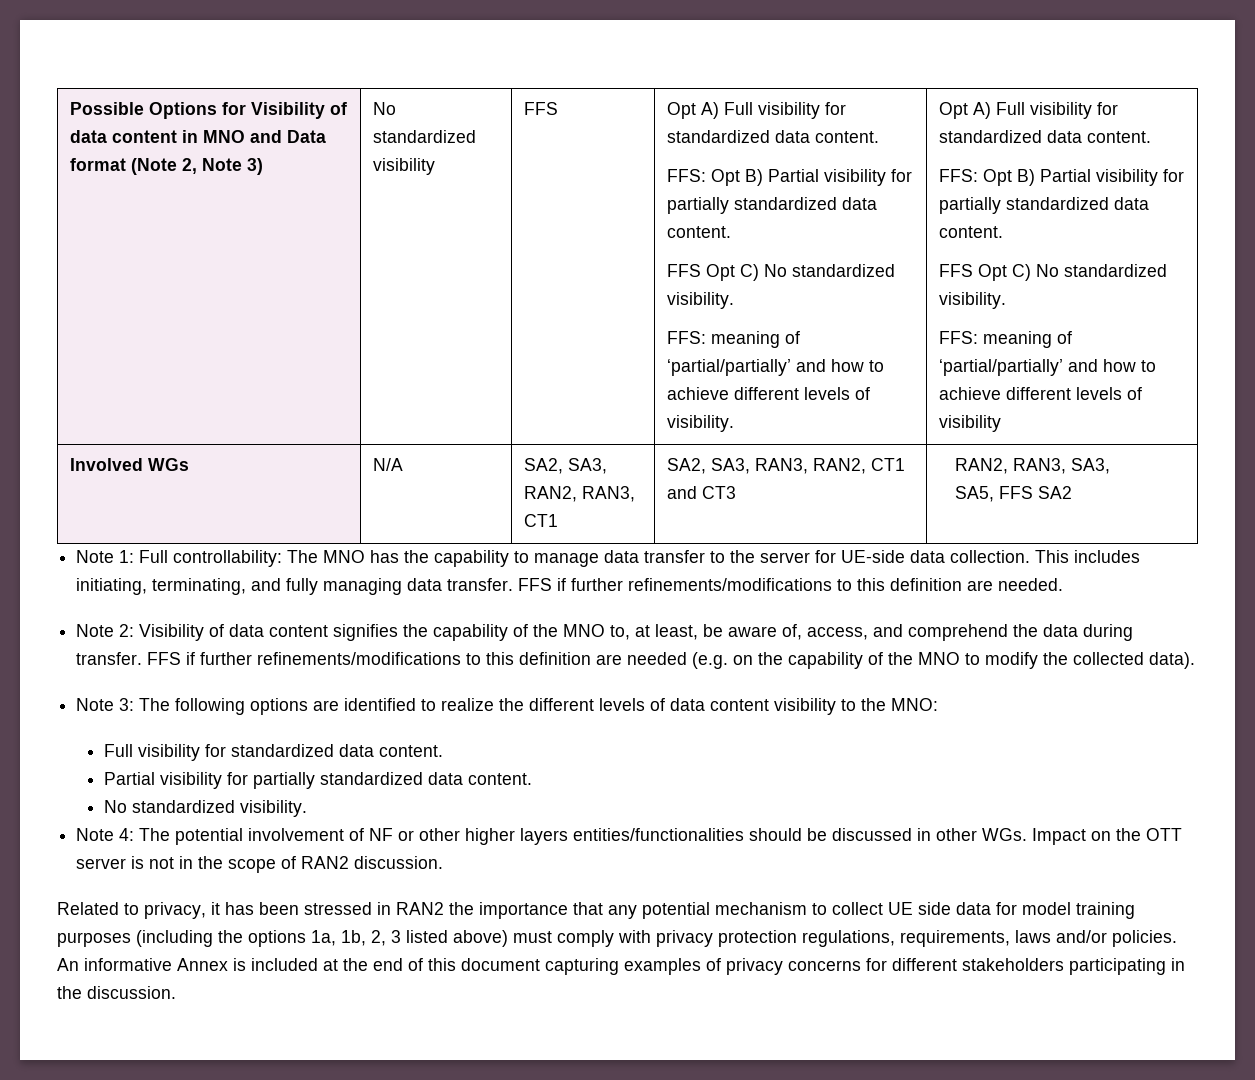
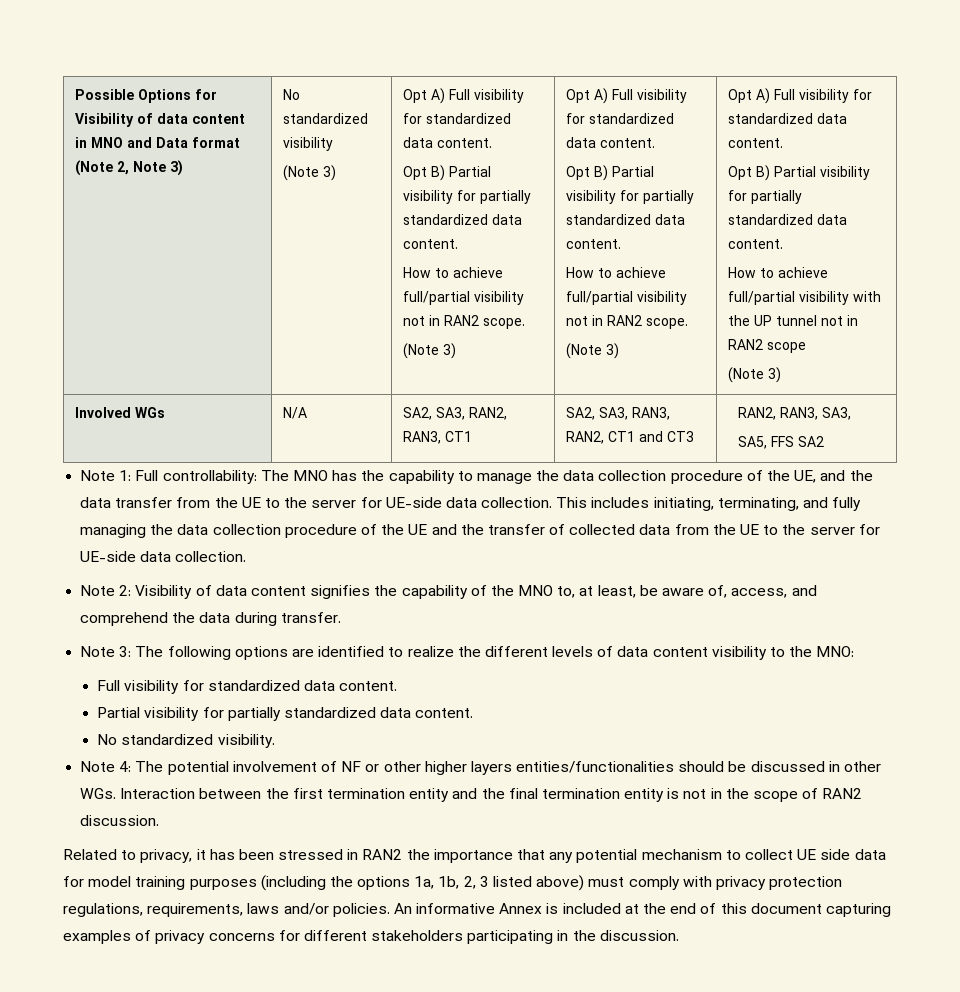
[523,102,558,115] [666,102,846,119] [666,130,879,143] [666,169,912,186] [666,197,877,214] [666,226,731,238] [666,264,895,281] [666,292,734,309] [666,331,800,348] [666,359,884,376] [666,387,870,400] [666,415,734,432] [938,102,1118,119] [938,130,1151,143] [938,169,1184,186] [938,197,1149,214] [938,226,1003,238] [938,264,1167,281] [938,292,1006,309] [938,331,1072,348] [938,359,1156,376] [938,387,1142,400] [938,415,1001,432] | FFS | Opt A) Full visibility for standardized data content. // FFS: Opt B) Partial visibility for partially standardized data content. // FFS Opt C) No standardized visibility. // FFS: meaning of ‘partial/partially’ and how to achieve different levels of visibility. | Opt A) Full visibility for standardized data content. // FFS: Opt B) Partial visibility for partially standardized data content. // FFS Opt C) No standardized visibility. // FFS: meaning of ‘partial/partially’ and how to achieve different levels of visibility -> [282,165,336,181] [402,88,524,104] [402,113,511,124] [402,137,492,148] [402,165,491,181] [402,190,531,204] [402,214,522,225] [402,239,458,249] [402,267,503,278] [402,291,524,305] [402,315,525,329] [402,343,456,359] [565,88,687,104] [565,113,674,124] [565,137,655,148] [565,165,654,181] [565,190,694,204] [565,214,685,225] [565,239,621,249] [565,267,666,278] [565,291,687,305] [565,315,688,329] [565,343,619,359] [727,88,872,104] [727,113,847,124] [727,138,783,148] [727,165,870,181] [727,190,802,204] [727,214,847,225] [727,239,783,249] [727,267,828,278] [727,291,881,305] [727,315,858,326] [727,339,806,353] [727,367,781,383] // (Note 3) | Opt A) Full visibility for standardized data content. // Opt B) Partial visibility for partially standardized data content. // How to achieve full/partial visibility not in RAN2 scope. // (Note 3) | Opt A) Full visibility for standardized data content. // Opt B) Partial visibility for partially standardized data content. // How to achieve full/partial visibility not in RAN2 scope. // (Note 3) | Opt A) Full visibility for standardized data content. // Opt B) Partial visibility for partially standardized data content. // How to achieve full/partial visibility with the UP tunnel not in RAN2 scope // (Note 3)
[604,550,706,563] data transfer -> [536,470,873,484] [80,497,261,508] the data collection procedure of the UE, and the data transfer from the UE
[407,578,1064,591] data transfer. FFS if further refinements/modifications to this definition are needed. -> [150,524,880,538] [80,551,247,562] the data collection procedure of the UE and the transfer of collected data from the UE to the server for UE-side data collection.
[147,652,1196,669] FFS if further refinements/modifications to this definition are needed (e.g. on the capability of the MNO to modify the collected data). -> (341, 617) none
[1032,828,1183,845] [76,858,127,869] Impact on the OTT server -> [120,788,665,802] Interaction between the first termination entity and the final termination entity

